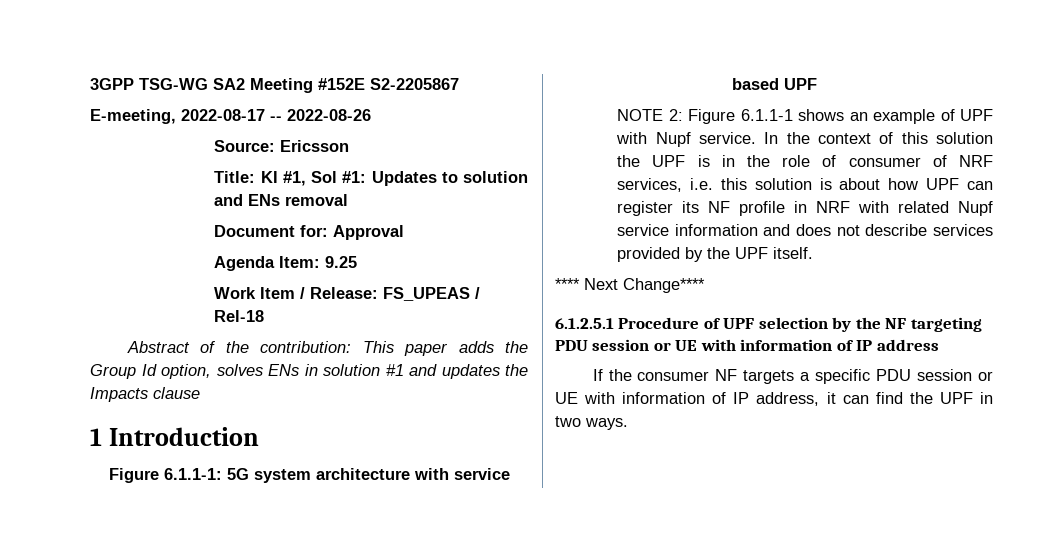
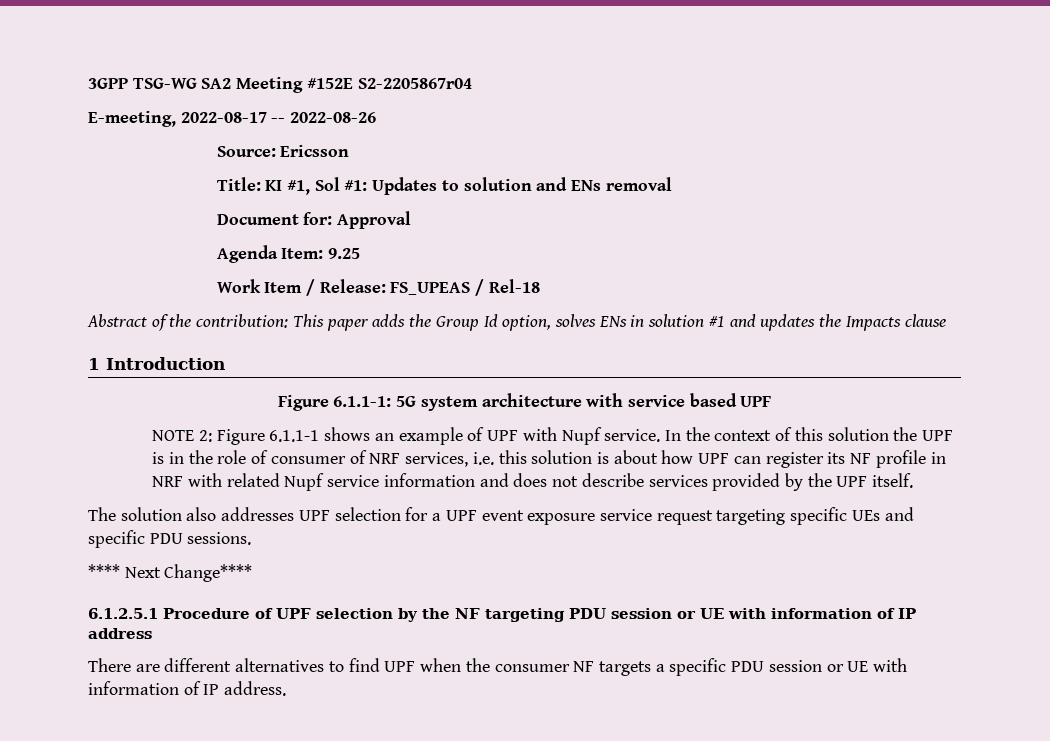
[370,78,459,90] S2-2205867 -> [357,78,472,89] S2-2205867r04
(814, 253) none -> [88,507,914,525] [88,530,252,548] // The solution also addresses UPF selection for a UPF event exposure service request targeting specific UEs and specific PDU sessions.
[592,369,603,381] If -> [88,658,462,672] There are different alternatives to find UPF when
[756,392,993,406] [555,416,628,430] address, it can find the UPF in two ways. -> [224,681,287,696] address.

